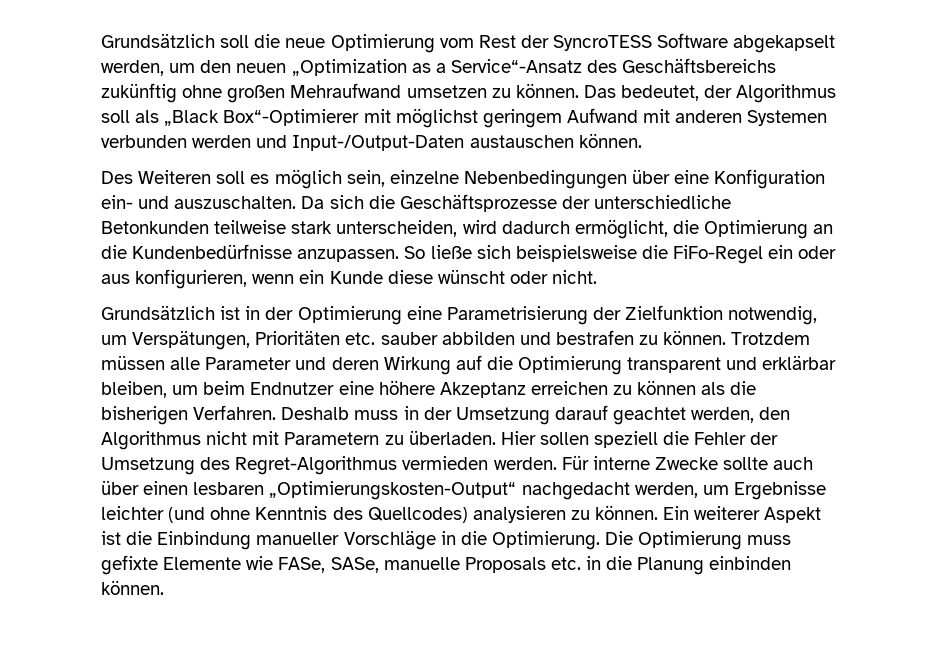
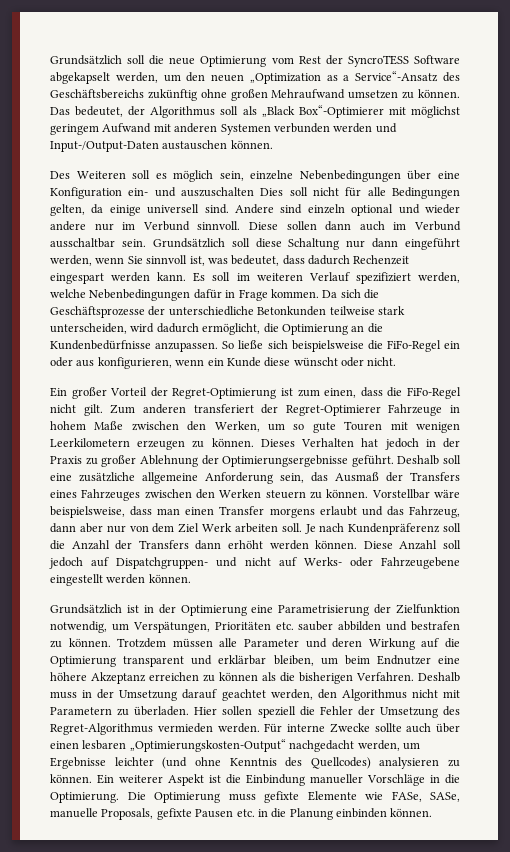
[174,196,297,209] auszuschalten. -> [181,187,460,199] [50,204,460,216] [50,221,462,231] [50,238,460,250] [50,255,410,266] [50,272,460,284] [50,289,319,301] auszuschalten Dies soll nicht für alle Bedingungen gelten, da einige universell sind. Andere sind einzeln optional und wieder andere nur im Verbund sinnvoll. Diese sollen dann auch im Verbund ausschaltbar sein. Grundsätzlich soll diese Schaltung nur dann eingeführt werden, wenn Sie sinnvoll ist, was bedeutet, dass dadurch Rechenzeit eingespart werden kann. Es soll im weiteren Verlauf spezifiziert werden, welche Nebenbedingungen dafür in Frage kommen.
(598, 277) none -> [50,387,462,399] [50,404,460,416] [50,421,460,433] [50,438,461,450] [50,455,461,467] [50,472,460,484] [50,489,460,501] [50,506,460,518] [50,523,461,535] [50,540,462,550] [49,557,460,569] [50,574,191,586] // Ein großer Vorteil der Regret-Optimierung ist zum einen, dass die FiFo-Regel nicht gilt. Zum anderen transferiert der Regret-Optimierer Fahrzeuge in hohem Maße zwischen den Werken, um so gute Touren mit wenigen Leerkilometern erzeugen zu können. Dieses Verhalten hat jedoch in der Praxis zu großer Ablehnung der Optimierungsergebnisse geführt. Deshalb soll eine zusätzliche allgemeine Anforderung sein, das Ausmaß der Transfers eines Fahrzeuges zwischen den Werken steuern zu können. Vorstellbar wäre beispielsweise, dass man einen Transfer morgens erlaubt und das Fahrzeug, dann aber nur von dem Ziel Werk arbeiten soll. Je nach Kundenpräferenz soll die Anzahl der Transfers dann erhöht werden können. Diese Anzahl soll jedoch auf Dispatchgruppen- und nicht auf Werks- oder Fahrzeugebene eingestellt werden können.
[464,557,546,573] Proposals -> [101,808,234,820] Proposals, gefixte Pausen

